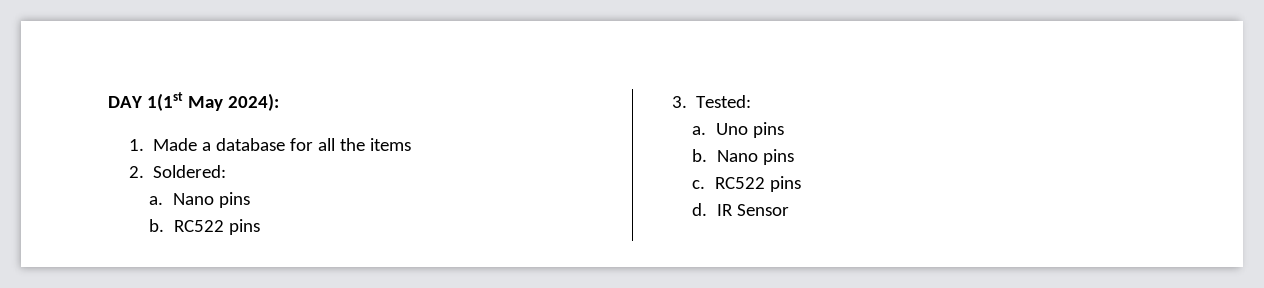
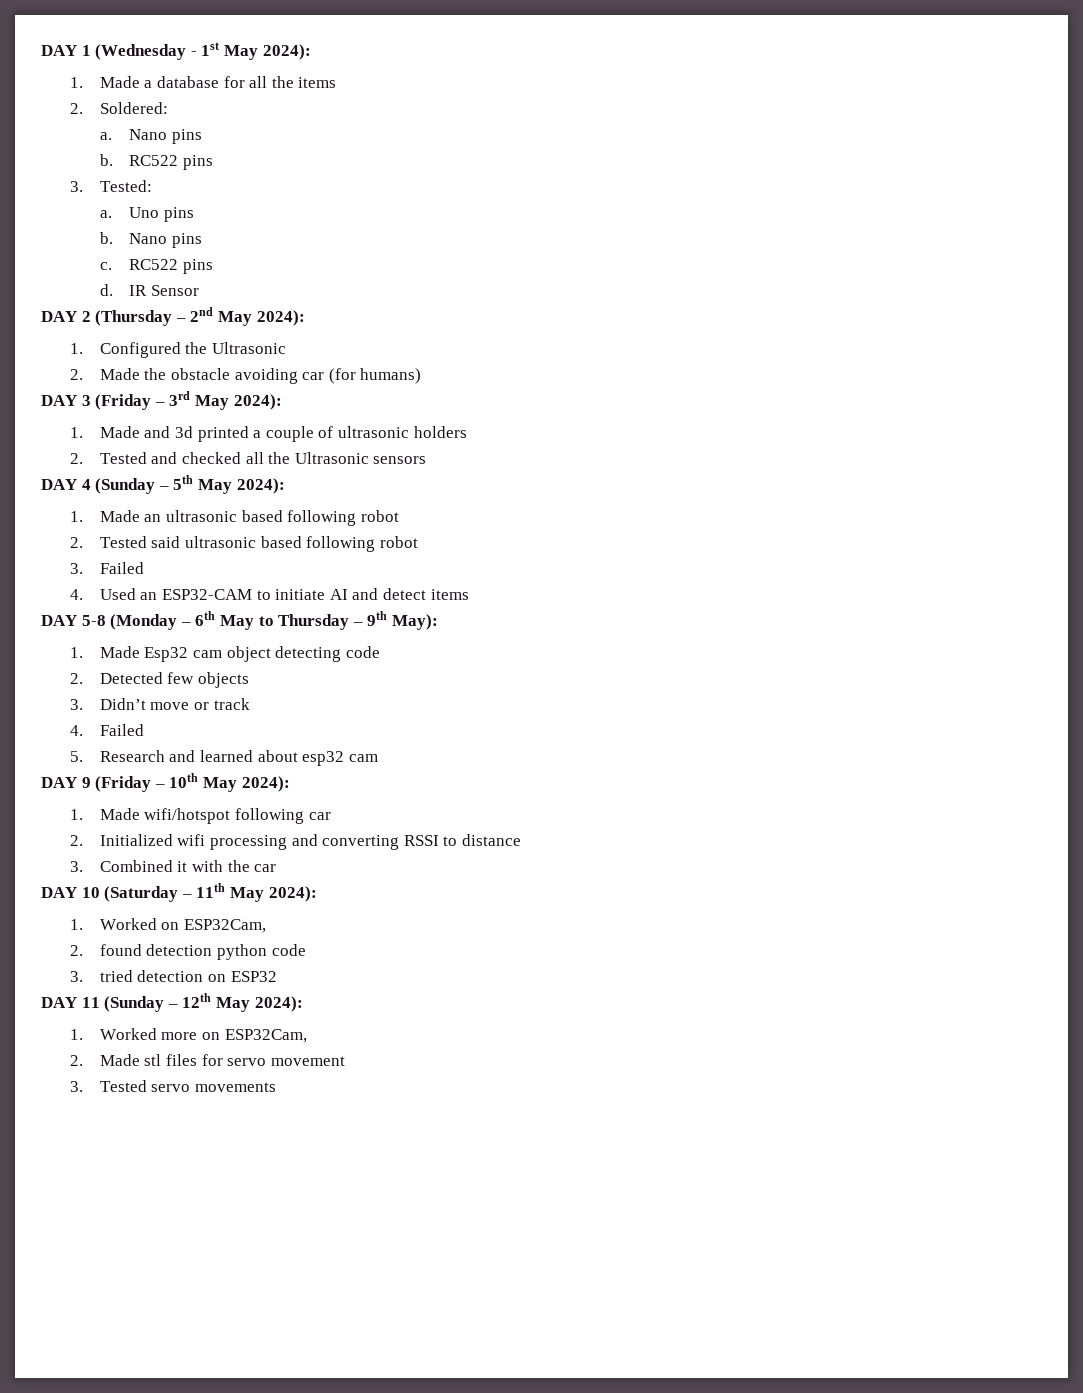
[108,92,183,111] DAY 1(1st -> [41,42,220,60] DAY 1 (Wednesday - 1st
(789, 210) none -> [41,307,305,326] [70,342,286,358] [70,368,422,384] [41,391,282,410] [70,426,467,442] [70,452,427,464] [41,475,285,494] [70,510,399,526] [70,536,418,552] [70,562,144,574] [70,588,469,600] [41,611,438,630] [70,646,380,662] [70,672,249,688] [70,698,250,710] [70,724,144,736] [70,750,378,766] [41,773,290,792] [70,808,331,824] [70,834,521,850] [70,860,277,872] [41,883,317,902] [70,918,266,933] [70,944,306,960] [70,970,277,982] [41,993,303,1012] [70,1028,307,1043] [70,1054,345,1066] [70,1080,276,1092] // DAY 2 (Thursday – 2nd May 2024): // 1. Configured the Ultrasonic // 2. Made the obstacle avoiding car (for humans) // DAY 3 (Friday – 3rd May 2024): // 1. Made and 3d printed a couple of ultrasonic holders // 2. Tested and checked all the Ultrasonic sensors // DAY 4 (Sunday – 5th May 2024): // 1. Made an ultrasonic based following robot // 2. Tested said ultrasonic based following robot // 3. Failed // 4. Used an ESP32-CAM to initiate AI and detect items // DAY 5-8 (Monday – 6th May to Thursday – 9th May): // 1. Made Esp32 cam object detecting code // 2. Detected few objects // 3. Didn’t move or track // 4. Failed // 5. Research and learned about esp32 cam // DAY 9 (Friday – 10th May 2024): // 1. Made wifi/hotspot following car // 2. Initialized wifi processing and converting RSSI to distance // 3. Combined it with the car // DAY 10 (Saturday – 11th May 2024): // 1. Worked on ESP32Cam, // 2. found detection python code // 3. tried detection on ESP32 // DAY 11 (Sunday – 12th May 2024): // 1. Worked more on ESP32Cam, // 2. Made stl files for servo movement // 3. Tested servo movements

